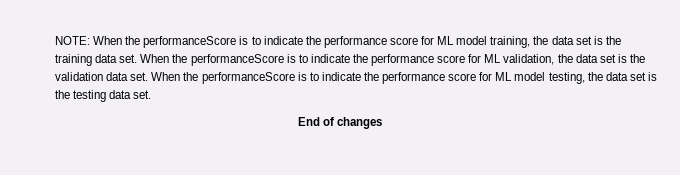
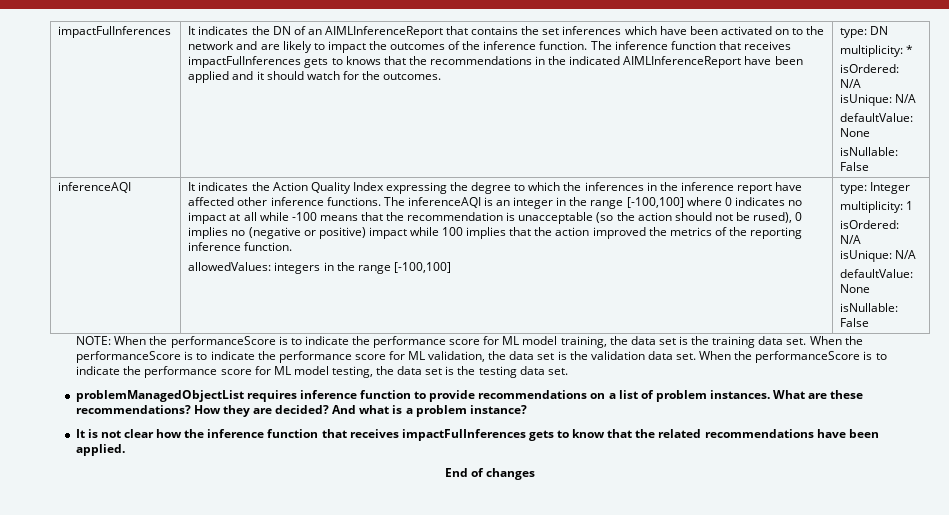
(54, 40) none -> [58,26,172,38] [188,26,825,38] [188,41,791,53] [188,56,803,68] [188,71,442,83] [840,26,889,38] [840,45,914,57] [840,64,900,73] [840,79,862,88] [840,94,917,106] [840,113,914,122] [840,128,871,137] [840,147,899,156] [840,162,870,171] [58,182,132,193] [188,182,803,194] [188,197,802,209] [188,212,803,224] [188,227,803,239] [188,242,293,251] [188,262,451,274] [840,182,911,194] [840,201,914,213] [840,220,900,229] [840,235,862,244] [840,250,917,262] [840,269,914,278] [840,284,871,293] [840,303,899,312] [840,318,870,327] impactFulInferences | It indicates the DN of an AIMLInferenceReport that contains the set inferences which have been activated on to the network and are likely to impact the outcomes of the inference function. The inference function that receives impactFulInferences gets to knows that the recommendations in the indicated AIMLInferenceReport have been applied and it should watch for the outcomes. | type: DN // multiplicity: * // isOrdered: N/A // isUnique: N/A // defaultValue: None // isNullable: False // inferenceAQI | It indicates the Action Quality Index expressing the degree to which the inferences in the inference report have affected other inference functions. The inferenceAQI is an integer in the range [-100,100] where 0 indicates no impact at all while -100 means that the recommendation is unacceptable (so the action should not be rused), 0 implies no (negative or positive) impact while 100 implies that the action improved the metrics of the reporting inference function. // allowedValues: integers in the range [-100,100] | type: Integer // multiplicity: 1 // isOrdered: N/A // isUnique: N/A // defaultValue: None // isNullable: False //
(152, 94) none -> [75,390,864,402] [75,405,527,417] [75,429,879,441] [75,444,125,456] // problemManagedObjectList requires inference function to provide recommendations on a list of problem instances. What are these recommendations? How they are decided? And what is a problem instance? // It is not clear how the inference function that receives impactFulInferences gets to know that the related recommendations have been applied.

